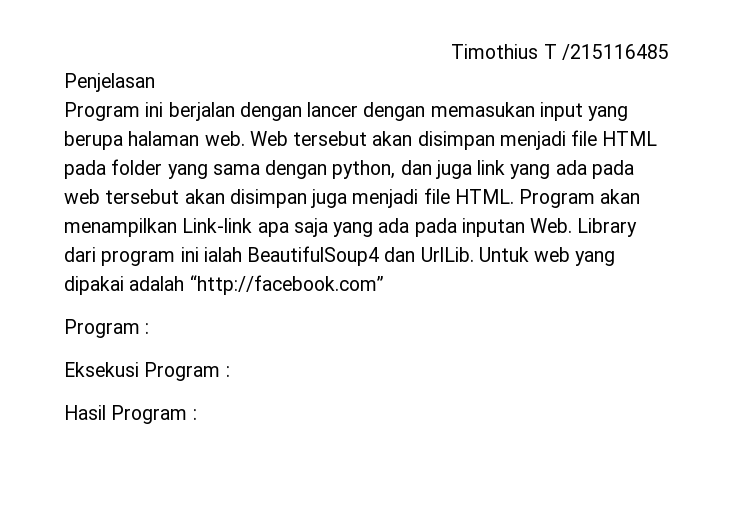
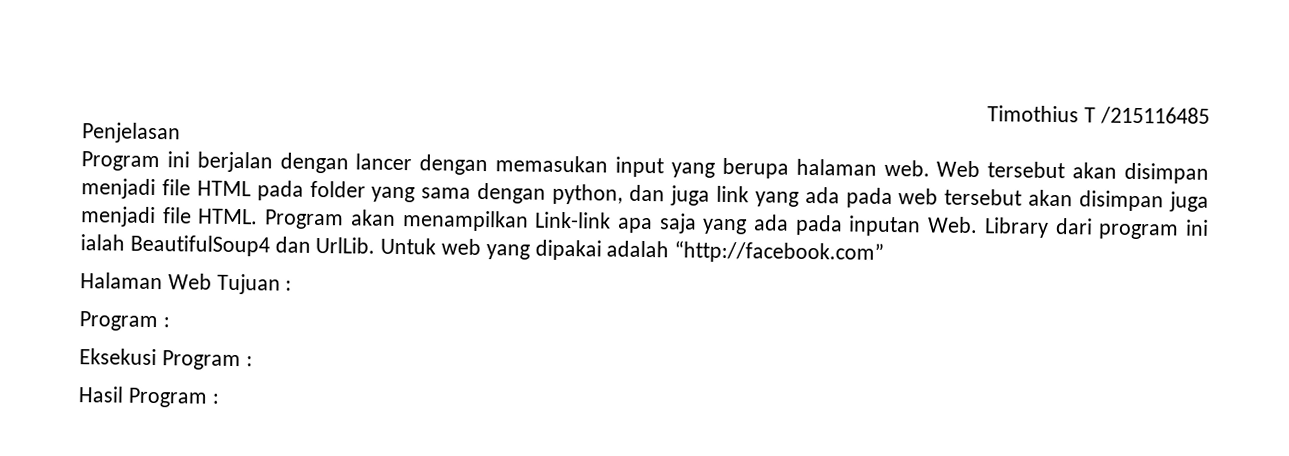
(384, 285) none -> [80,272,293,295] // Halaman Web Tujuan :

